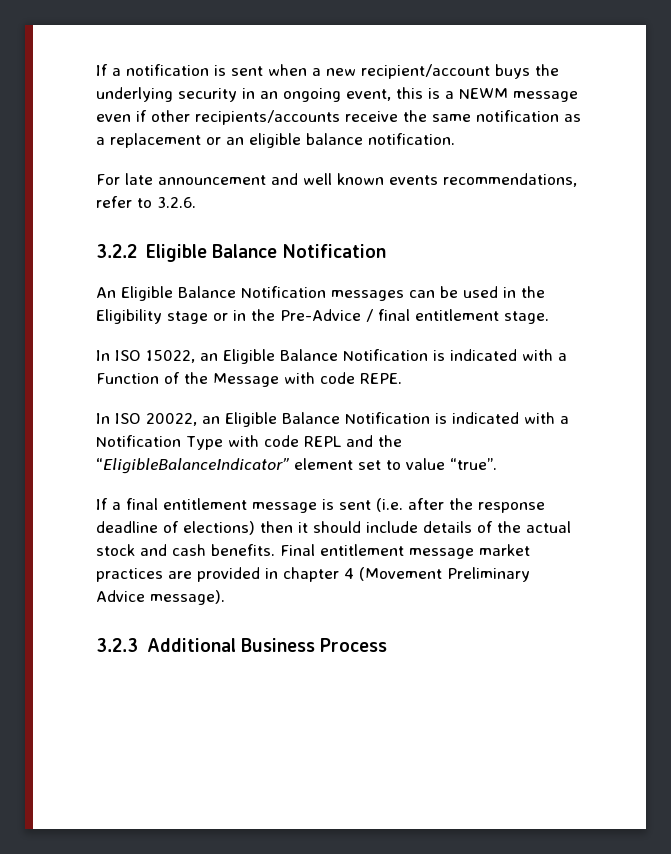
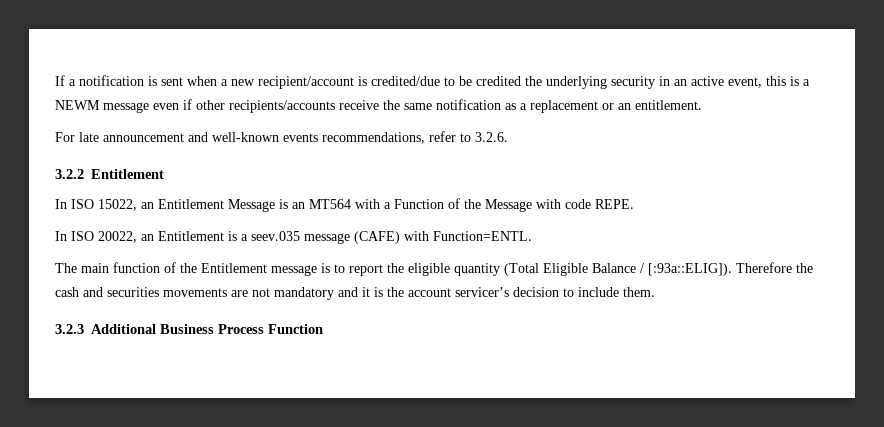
[495,64,530,79] buys -> [358,76,521,86] is credited/due to be credited
[283,88,341,102] ongoing -> [691,76,724,86] active
[249,133,455,148] eligible balance notification. -> [635,100,702,110] entitlement.
[303,173,384,185] well known -> [212,132,279,142] well-known
[145,244,386,262] [96,286,545,301] [96,309,549,324] Eligible Balance Notification // An Eligible Balance Notification messages can be used in the Eligibility stage or in the Pre-Advice / final entitlement stage. -> [91,169,164,179] Entitlement
[223,349,517,364] Eligible Balance Notification is indicated -> [158,199,351,212] Entitlement Message is an MT564
[225,412,569,427] [96,435,402,450] [96,458,497,474] [96,498,545,513] [96,521,571,535] [96,544,530,559] [96,567,530,582] [96,590,225,605] Eligible Balance Notification is indicated with a Notification Type with code REPL and the “EligibleBalanceIndicator” element set to value “true”. // If a final entitlement message is sent (i.e. after the response deadline of elections) then it should include details of the actual stock and cash benefits. Final entitlement message market practices are provided in chapter 4 (Movement Preliminary Advice message). -> [158,231,532,244] [55,262,813,276] [55,287,655,300] Entitlement is a seev.035 message (CAFE) with Function=ENTL. // The main function of the Entitlement message is to report the eligible quantity (Total Eligible Balance / [:93a::ELIG]). Therefore the cash and securities movements are not mandatory and it is the account servicer’s decision to include them.
(387, 645) none -> [268,324,323,334] Function

